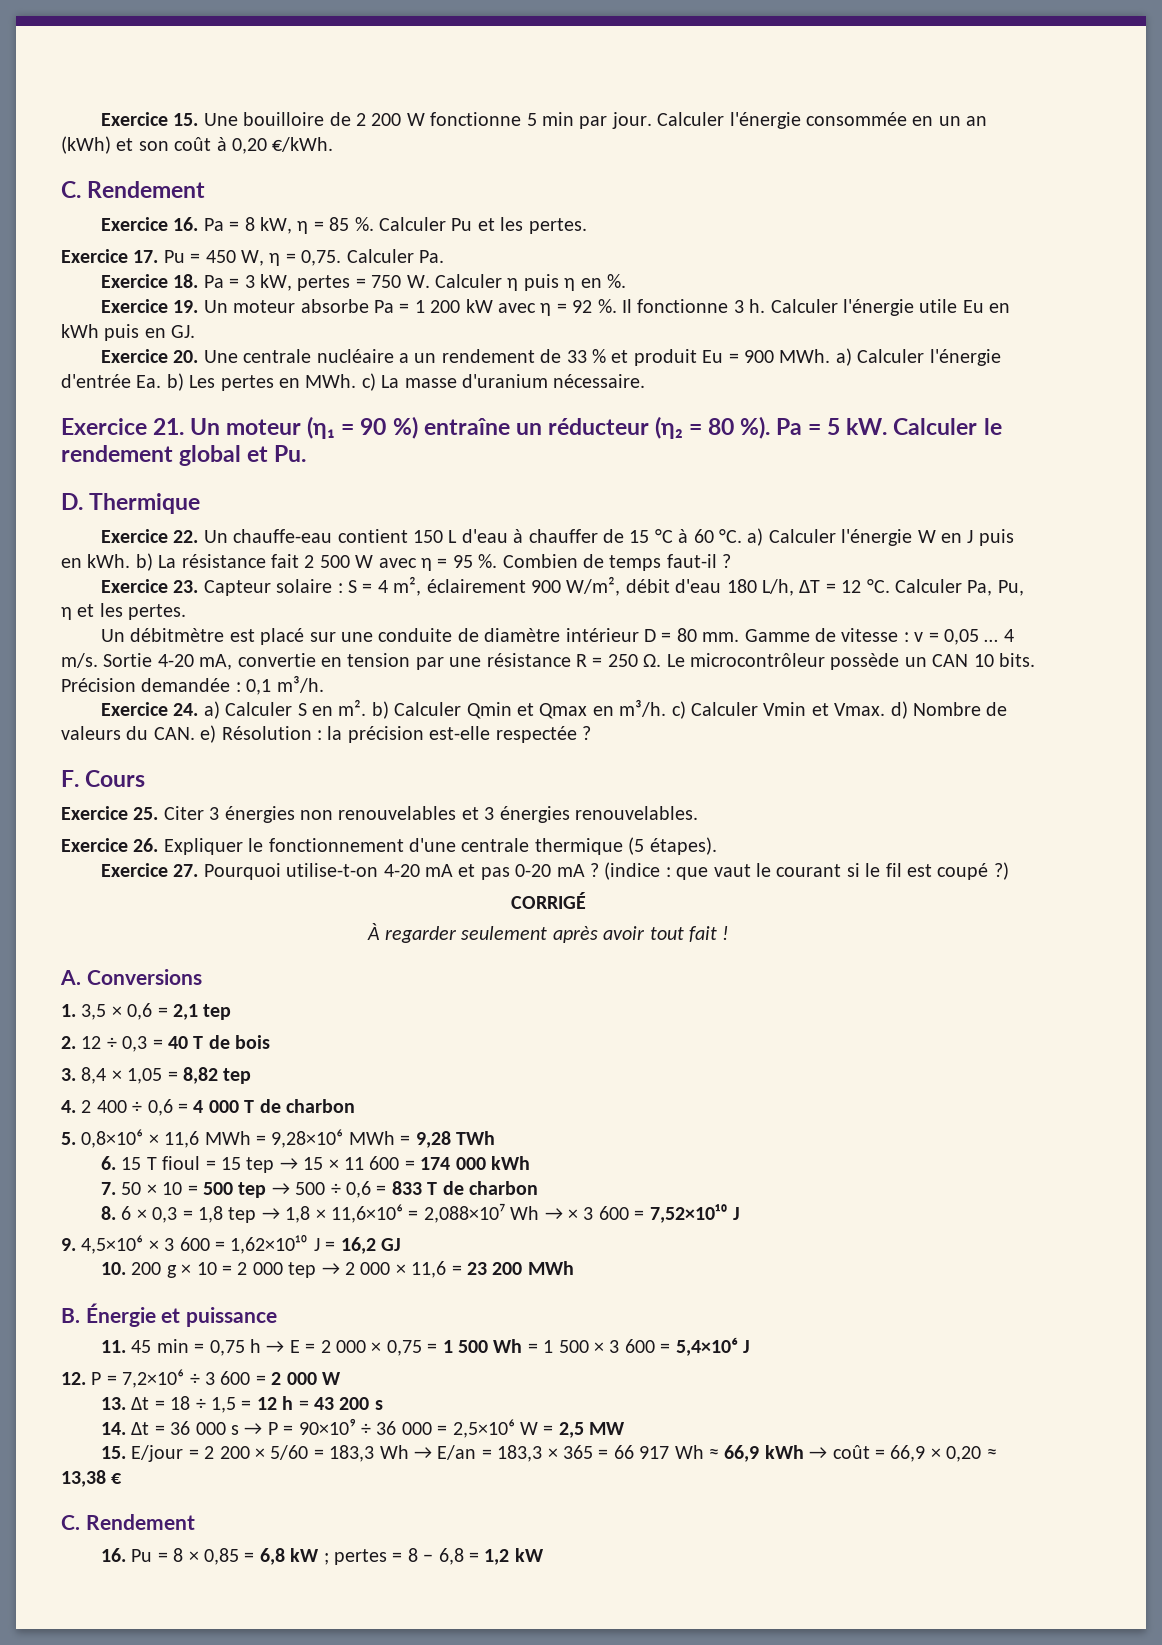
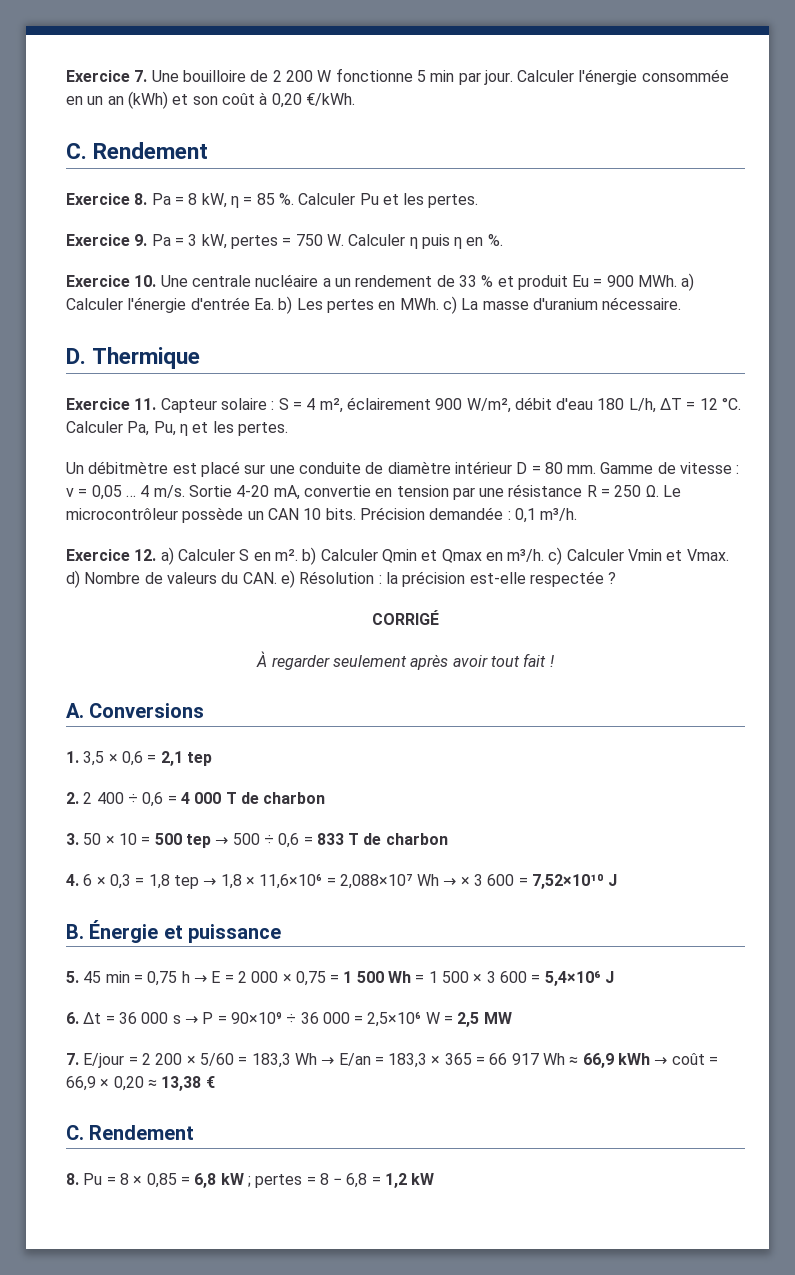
[100,112,199,126] Exercice 15. -> [66,70,148,82] Exercice 7.
[173,217,199,231] 16. -> [134,193,148,205] 8.
[133,249,444,266] [100,274,199,288] 17. Pu = 450 W, η = 0,75. Calculer Pa. // Exercice 18. -> [134,234,148,246] 9.
[173,299,1011,316] [61,324,196,341] [100,349,199,363] 19. Un moteur absorbe Pa = 1 200 kW avec η = 92 %. Il fonctionne 3 h. Calculer l'énergie utile Eu en kWh puis en GJ. // Exercice 20. -> [134,275,157,287] 10.
[61,416,1002,439] [61,445,307,466] [61,493,201,514] [100,528,1014,546] [61,553,732,571] [100,579,199,593] Exercice 21. Un moteur (η₁ = 90 %) entraîne un réducteur (η₂ = 80 %). Pa = 5 kW. Calculer le rendement global et Pu. // D. Thermique // Exercice 22. Un chauffe-eau contient 150 L d'eau à chauffer de 15 °C à 60 °C. a) Calculer l'énergie W en J puis en kWh. b) La résistance fait 2 500 W avec η = 95 %. Combien de temps faut-il ? // Exercice 23. -> [66,347,201,369] [66,398,157,410] D. Thermique // Exercice 11.
[173,703,199,716] 24. -> [134,549,157,561] 12.
[61,770,146,787] [61,806,698,823] [61,837,717,855] [100,862,1009,880] // F. Cours // Exercice 25. Citer 3 énergies non renouvelables et 3 énergies renouvelables. // Exercice 26. Expliquer le fonctionnement d'une centrale thermique (5 étapes). // Exercice 27. Pourquoi utilise-t-on 4-20 mA et pas 0-20 mA ? (indice : que vaut le courant si le fil est coupé ?) -> (617, 578) none
[81,1035,271,1052] [61,1067,252,1084] [61,1100,76,1113] 12 ÷ 0,3 = 40 T de bois // 3. 8,4 × 1,05 = 8,82 tep // 4. -> (79, 798) none
[61,1129,495,1148] [100,1156,530,1173] [100,1182,116,1195] 5. 0,8×10⁶ × 11,6 MWh = 9,28×10⁶ MWh = 9,28 TWh // 6. 15 T fioul = 15 tep → 15 × 11 600 = 174 000 kWh // 7. -> [66,833,79,845] 3.
[100,1206,116,1220] 8. -> [66,874,79,886] 4.
[61,1234,401,1254] [100,1261,574,1278] // 9. 4,5×10⁶ × 3 600 = 1,62×10¹⁰ J = 16,2 GJ // 10. 200 g × 10 = 2 000 tep → 2 000 × 11,6 = 23 200 MWh -> (618, 880) none
[100,1340,126,1353] 11. -> [66,971,79,983] 5.
[61,1369,341,1388] [100,1396,383,1413] [100,1422,126,1435] 12. P = 7,2×10⁶ ÷ 3 600 = 2 000 W // 13. Δt = 18 ÷ 1,5 = 12 h = 43 200 s // 14. -> [66,1012,79,1024] 6.
[100,1446,126,1459] 15. -> [66,1053,79,1065] 7.
[100,1548,126,1562] 16. -> [66,1173,79,1185] 8.

